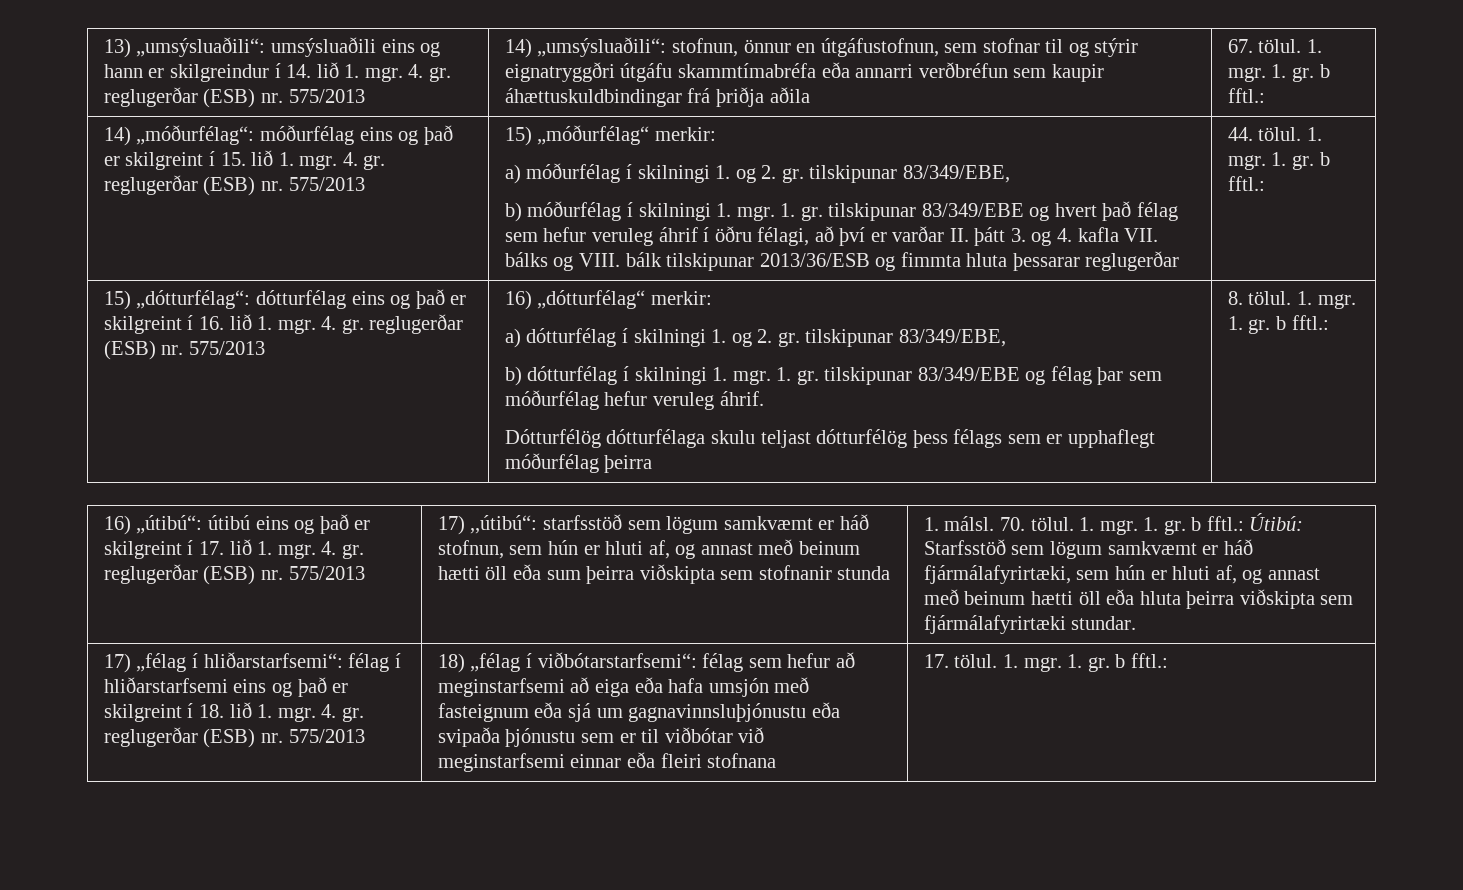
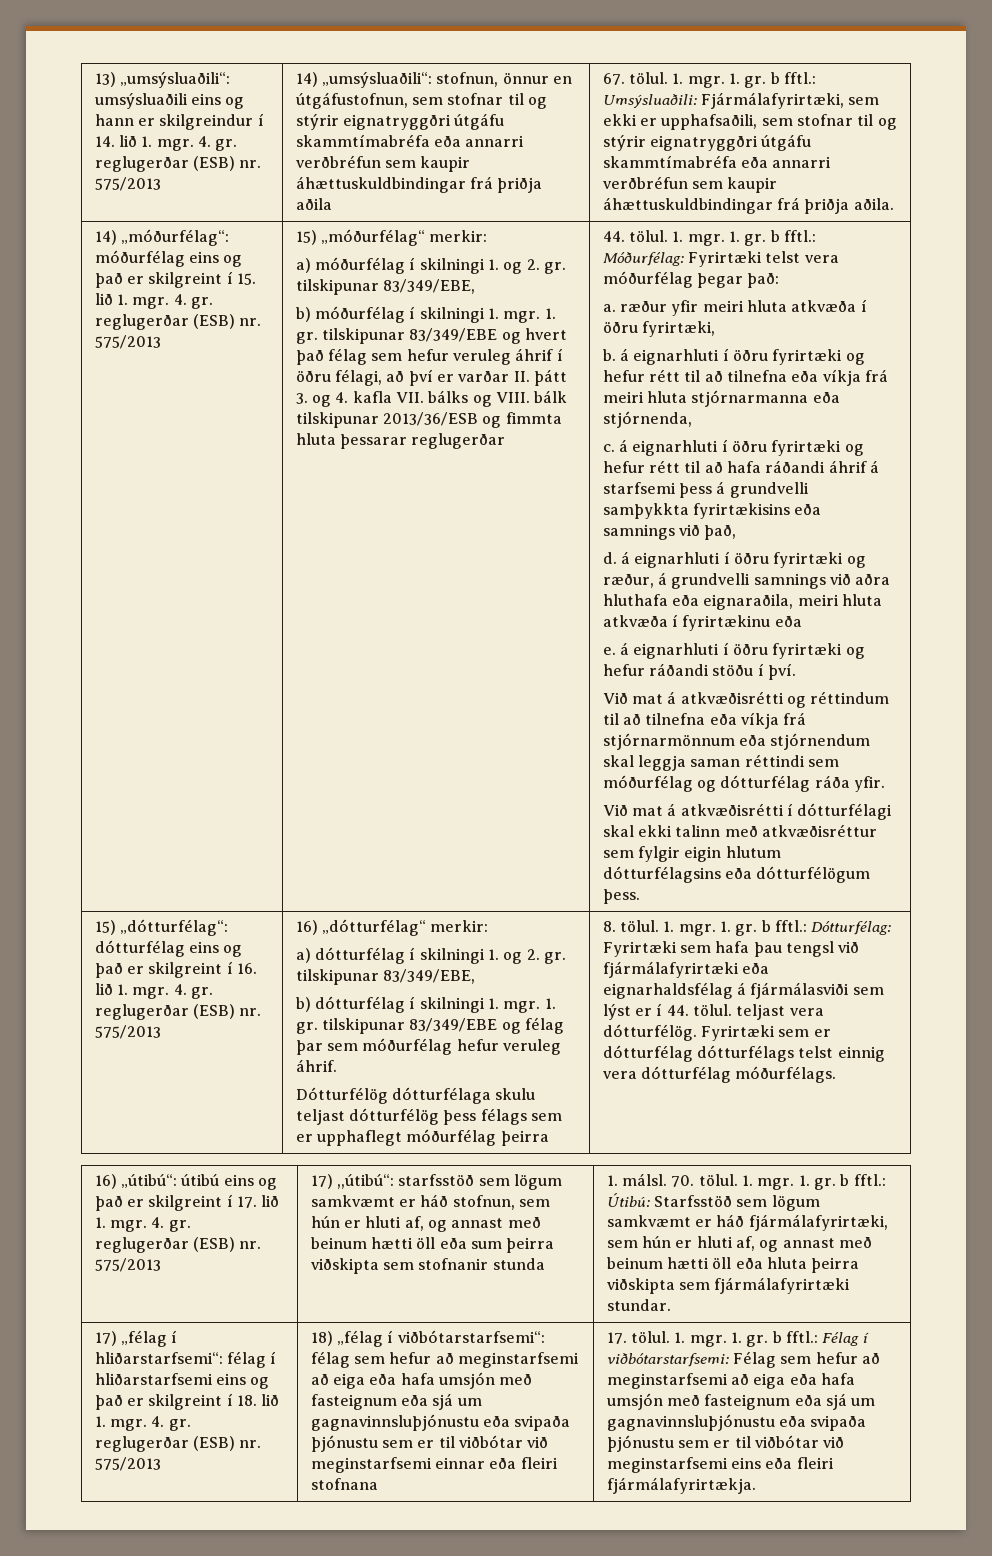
(1265, 95) none -> [602,92,880,109] [602,114,897,130] [602,134,812,151] [602,155,832,168] [602,176,778,193] [602,197,894,214] Umsýsluaðili: Fjármálafyrirtæki, sem ekki er upphafsaðili, sem stofnar til og stýrir eignatryggðri útgáfu skammtímabréfa eða annarri verðbréfun sem kaupir áhættuskuldbindingar frá þriðja aðila.
(1265, 183) none -> [602,251,839,267] [602,271,780,288] [602,299,867,316] [602,321,715,337] [602,348,865,365] [602,369,888,386] [602,390,840,407] [602,411,692,428] [602,439,864,456] [602,460,879,473] [602,481,809,498] [602,503,822,519] [602,524,737,540] [602,551,866,568] [602,572,891,589] [602,594,882,610] [602,614,802,631] [602,642,865,659] [602,663,796,680] [602,691,890,708] [602,712,807,729] [602,733,871,750] [602,754,839,771] [602,775,885,792] [602,803,893,820] [602,824,877,837] [602,846,781,862] [602,866,871,883] [602,889,640,904] Móðurfélag: Fyrirtæki telst vera móðurfélag þegar það: // a. ræður yfir meiri hluta atkvæða í öðru fyrirtæki, // b. á eignarhluti í öðru fyrirtæki og hefur rétt til að tilnefna eða víkja frá meiri hluta stjórnarmanna eða stjórnenda, // c. á eignarhluti í öðru fyrirtæki og hefur rétt til að hafa ráðandi áhrif á starfsemi þess á grundvelli samþykkta fyrirtækisins eða samnings við það, // d. á eignarhluti í öðru fyrirtæki og ræður, á grundvelli samnings við aðra hluthafa eða eignaraðila, meiri hluta atkvæða í fyrirtækinu eða // e. á eignarhluti í öðru fyrirtæki og hefur ráðandi stöðu í því. // Við mat á atkvæðisrétti og réttindum til að tilnefna eða víkja frá stjórnarmönnum eða stjórnendum skal leggja saman réttindi sem móðurfélag og dótturfélag ráða yfir. // Við mat á atkvæðisrétti í dótturfélagi skal ekki talinn með atkvæðisréttur sem fylgir eigin hlutum dótturfélagsins eða dótturfélögum þess.
(1329, 322) none -> [811,921,892,935] [602,941,860,957] [602,961,769,978] [602,982,884,999] [602,1003,824,1020] [602,1024,831,1041] [602,1045,885,1062] [602,1066,837,1083] Dótturfélag: Fyrirtæki sem hafa þau tengsl við fjármálafyrirtæki eða eignarhaldsfélag á fjármálasviði sem lýst er í 44. tölul. teljast vera dótturfélög. Fyrirtæki sem er dótturfélag dótturfélags telst einnig vera dótturfélag móðurfélags.
(1168, 660) none -> [822,1332,869,1346] [606,1351,880,1368] [606,1373,855,1389] [606,1393,876,1410] [606,1414,867,1431] [606,1435,845,1452] [606,1457,834,1473] [606,1477,756,1494] Félag í viðbótarstarfsemi: Félag sem hefur að meginstarfsemi að eiga eða hafa umsjón með fasteignum eða sjá um gagnavinnsluþjónustu eða svipaða þjónustu sem er til viðbótar við meginstarfsemi eins eða fleiri fjármálafyrirtækja.

